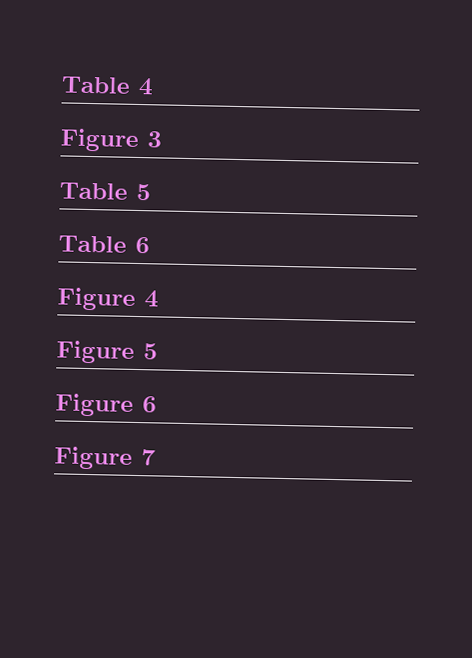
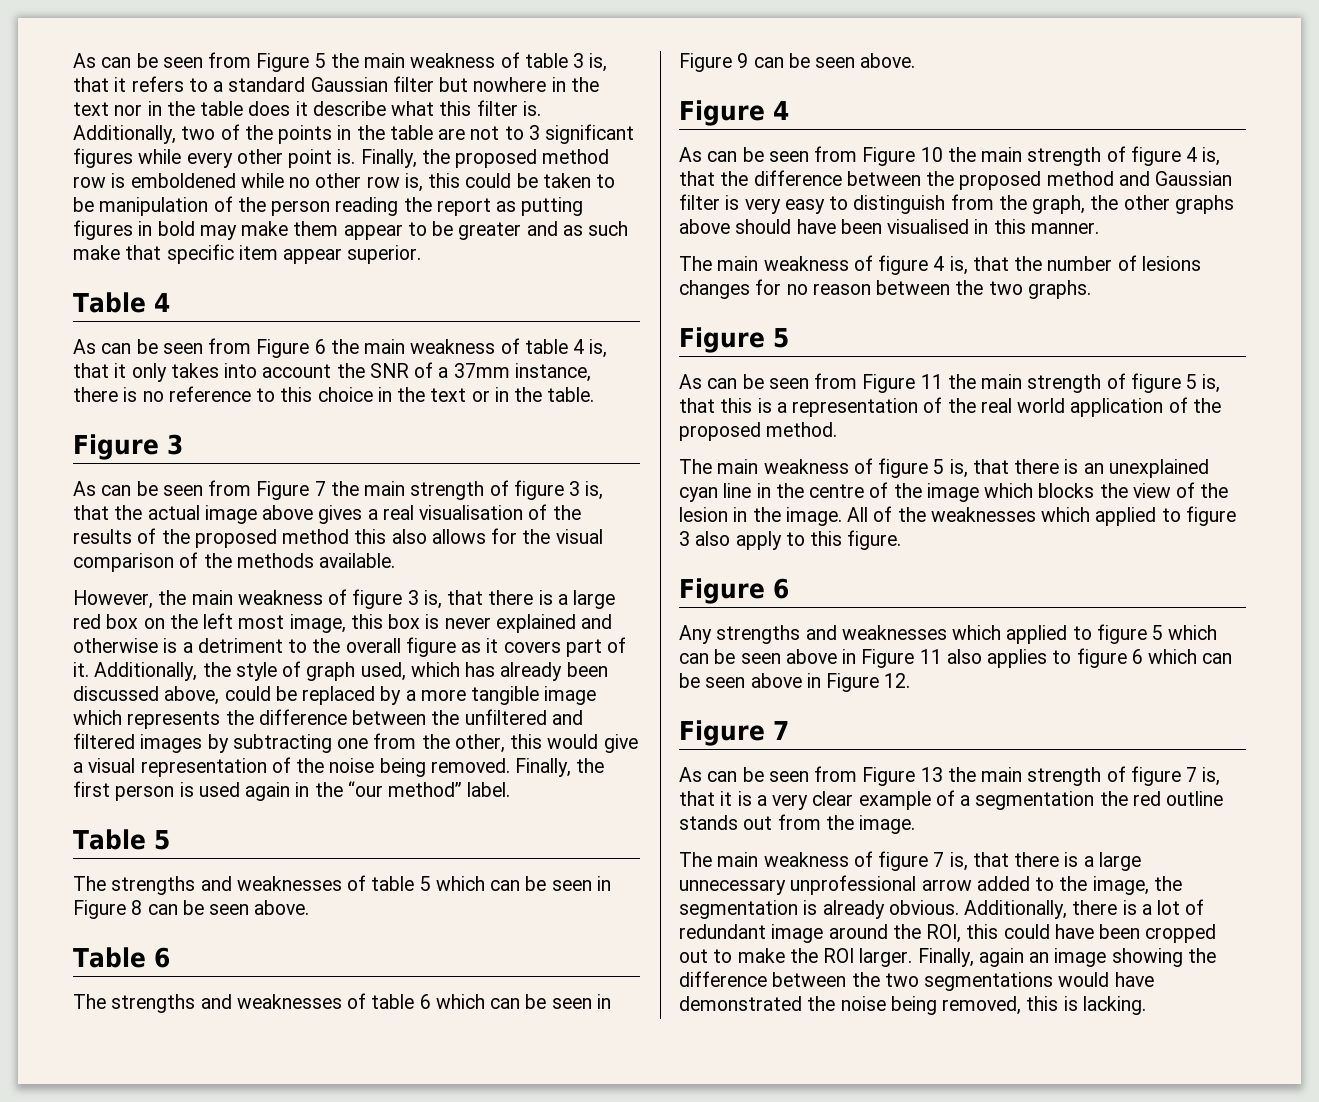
[61,76,154,96] [60,128,162,152] [59,182,151,201] [58,235,150,254] [57,287,159,311] [56,340,158,364] [55,393,157,417] [54,446,156,470] Table 4 // Figure 3 // Table 5 // Table 6 // Figure 4 // Figure 5 // Figure 6 // Figure 7 -> [73,52,608,72] [73,76,599,92] [73,100,541,116] [73,124,635,144] [73,148,610,168] [73,173,616,192] [73,196,584,216] [73,220,629,240] [73,244,422,264] [73,292,170,313] [73,338,608,358] [73,362,591,382] [73,386,595,402] [73,434,183,460] [73,480,604,500] [73,504,581,524] [73,528,603,548] [73,552,396,572] [73,589,616,609] [73,613,613,633] [73,637,627,657] [73,661,608,681] [73,686,597,705] [73,709,583,729] [73,733,638,753] [73,757,605,777] [73,781,511,801] [73,829,170,850] [73,875,611,895] [73,900,310,919] [73,947,170,968] [73,993,611,1013] [679,53,916,72] [679,100,789,126] [679,146,1221,166] [679,170,1233,190] [679,194,1234,214] [679,219,1099,234] [679,255,1201,275] [679,279,1091,299] [679,327,789,353] [679,373,1221,393] [679,397,1221,417] [679,422,838,441] [679,458,1209,478] [679,482,1229,502] [679,506,1236,526] [679,530,902,550] [679,578,789,604] [679,624,1218,644] [679,648,1233,668] [679,673,911,692] [679,720,789,746] [679,766,1221,786] [679,790,1224,810] [679,814,916,834] [679,851,1141,871] [679,875,1182,895] [679,899,1205,919] [679,924,1217,943] [679,948,1216,967] [679,971,1154,991] [679,996,1146,1015] As can be seen from Figure 5 the main weakness of table 3 is, that it refers to a standard Gaussian filter but nowhere in the text nor in the table does it describe what this filter is. Additionally, two of the points in the table are not to 3 significant figures while every other point is. Finally, the proposed method row is emboldened while no other row is, this could be taken to be manipulation of the person reading the report as putting figures in bold may make them appear to be greater and as such make that specific item appear superior. // Table 4 // As can be seen from Figure 6 the main weakness of table 4 is, that it only takes into account the SNR of a 37mm instance, there is no reference to this choice in the text or in the table. // Figure 3 // As can be seen from Figure 7 the main strength of figure 3 is, that the actual image above gives a real visualisation of the results of the proposed method this also allows for the visual comparison of the methods available. // However, the main weakness of figure 3 is, that there is a large red box on the left most image, this box is never explained and otherwise is a detriment to the overall figure as it covers part of it. Additionally, the style of graph used, which has already been discussed above, could be replaced by a more tangible image which represents the difference between the unfiltered and filtered images by subtracting one from the other, this would give a visual representation of the noise being removed. Finally, the first person is used again in the “our method” label. // Table 5 // The strengths and weaknesses of table 5 which can be seen in Figure 8 can be seen above. // Table 6 // The strengths and weaknesses of table 6 which can be seen in Figure 9 can be seen above. // Figure 4 // As can be seen from Figure 10 the main strength of figure 4 is, that the difference between the proposed method and Gaussian filter is very easy to distinguish from the graph, the other graphs above should have been visualised in this manner. // The main weakness of figure 4 is, that the number of lesions changes for no reason between the two graphs. // Figure 5 // As can be seen from Figure 11 the main strength of figure 5 is, that this is a representation of the real world application of the proposed method. // The main weakness of figure 5 is, that there is an unexplained cyan line in the centre of the image which blocks the view of the lesion in the image. All of the weaknesses which applied to figure 3 also apply to this figure. // Figure 6 // Any strengths and weaknesses which applied to figure 5 which can be seen above in Figure 11 also applies to figure 6 which can be seen above in Figure 12. // Figure 7 // As can be seen from Figure 13 the main strength of figure 7 is, that it is a very clear example of a segmentation the red outline stands out from the image. // The main weakness of figure 7 is, that there is a large unnecessary unprofessional arrow added to the image, the segmentation is already obvious. Additionally, there is a lot of redundant image around the ROI, this could have been cropped out to make the ROI larger. Finally, again an image showing the difference between the two segmentations would have demonstrated the noise being removed, this is lacking.

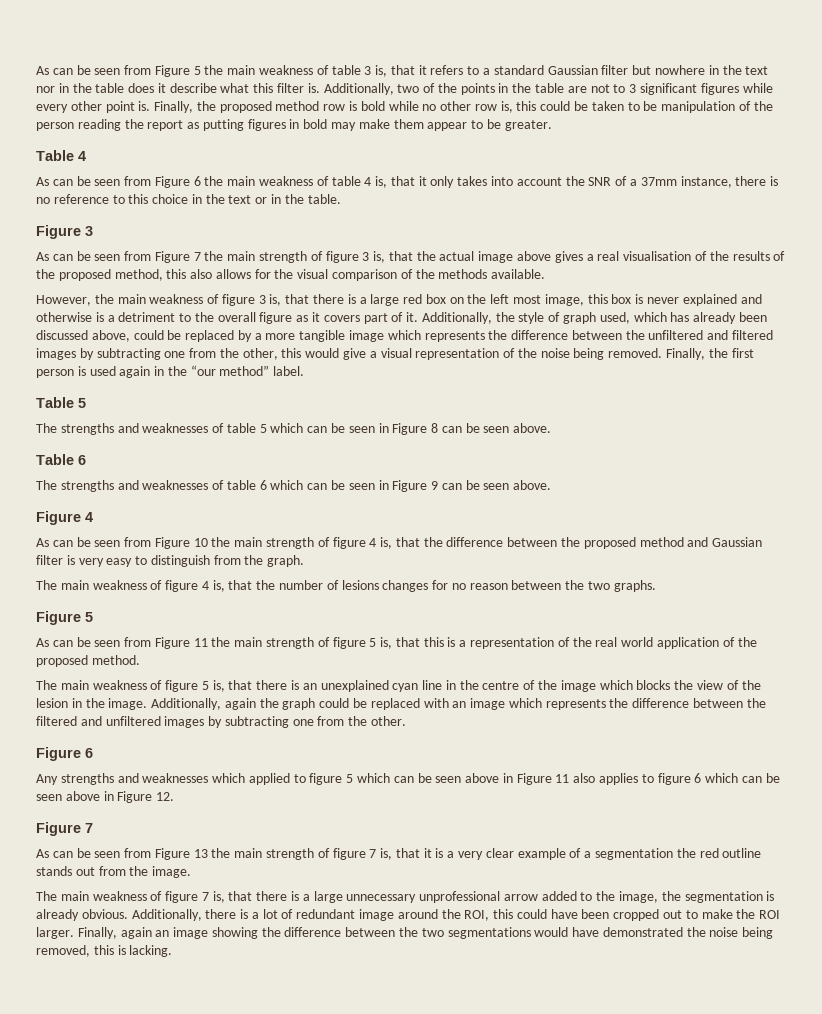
[130,173,236,188] emboldened -> [360,101,385,111] bold
[458,221,629,240] [73,244,422,264] greater and as such make that specific item appear superior. -> [504,120,552,131] greater.
[282,529,350,544] method -> [114,269,163,281] method,
[1032,195,1234,214] [679,219,1099,234] graph, the other graphs above should have been visualised in this manner. -> [267,555,305,567] graph.
[847,506,1236,526] [679,530,902,550] All of the weaknesses which applied to figure 3 also apply to this figure. -> [151,698,766,710] [36,716,407,728] Additionally, again the graph could be replaced with an image which represents the difference between the filtered and unfiltered images by subtracting one from the other.

